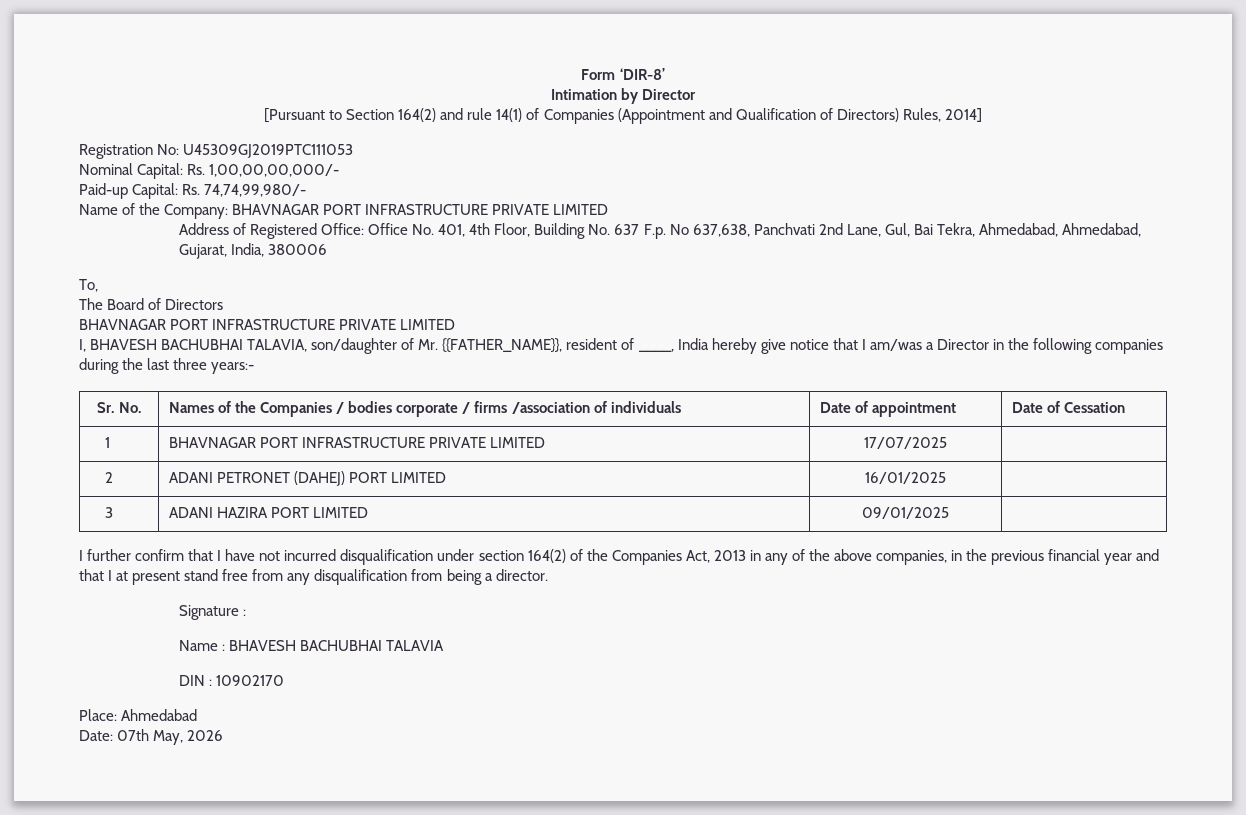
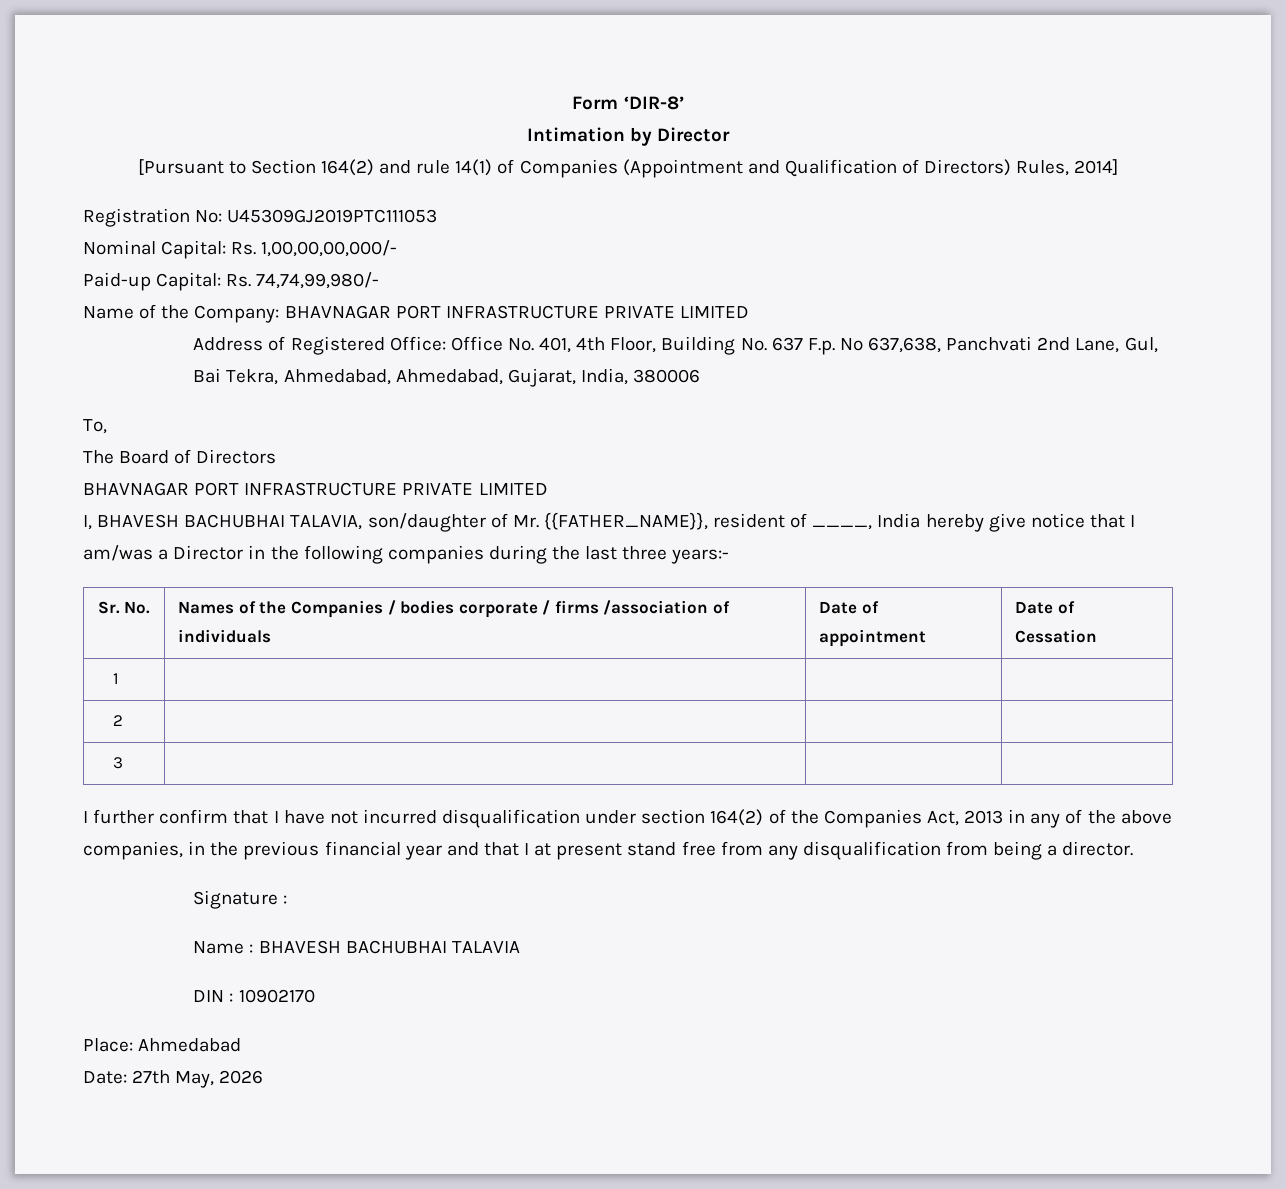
[169,437,546,448] [864,437,947,449] [105,472,114,483] [169,471,447,486] [865,472,946,484] [105,507,114,518] [169,507,369,518] [862,507,949,519] BHAVNAGAR PORT INFRASTRUCTURE PRIVATE LIMITED | 17/07/2025 | // 2 | ADANI PETRONET (DAHEJ) PORT LIMITED | 16/01/2025 | // 3 | ADANI HAZIRA PORT LIMITED | 09/01/2025 -> [113,715,124,726] [113,757,124,769] | | // 2 | | | // 3 | |
[117,729,150,741] 07th -> [132,1070,171,1084] 27th

